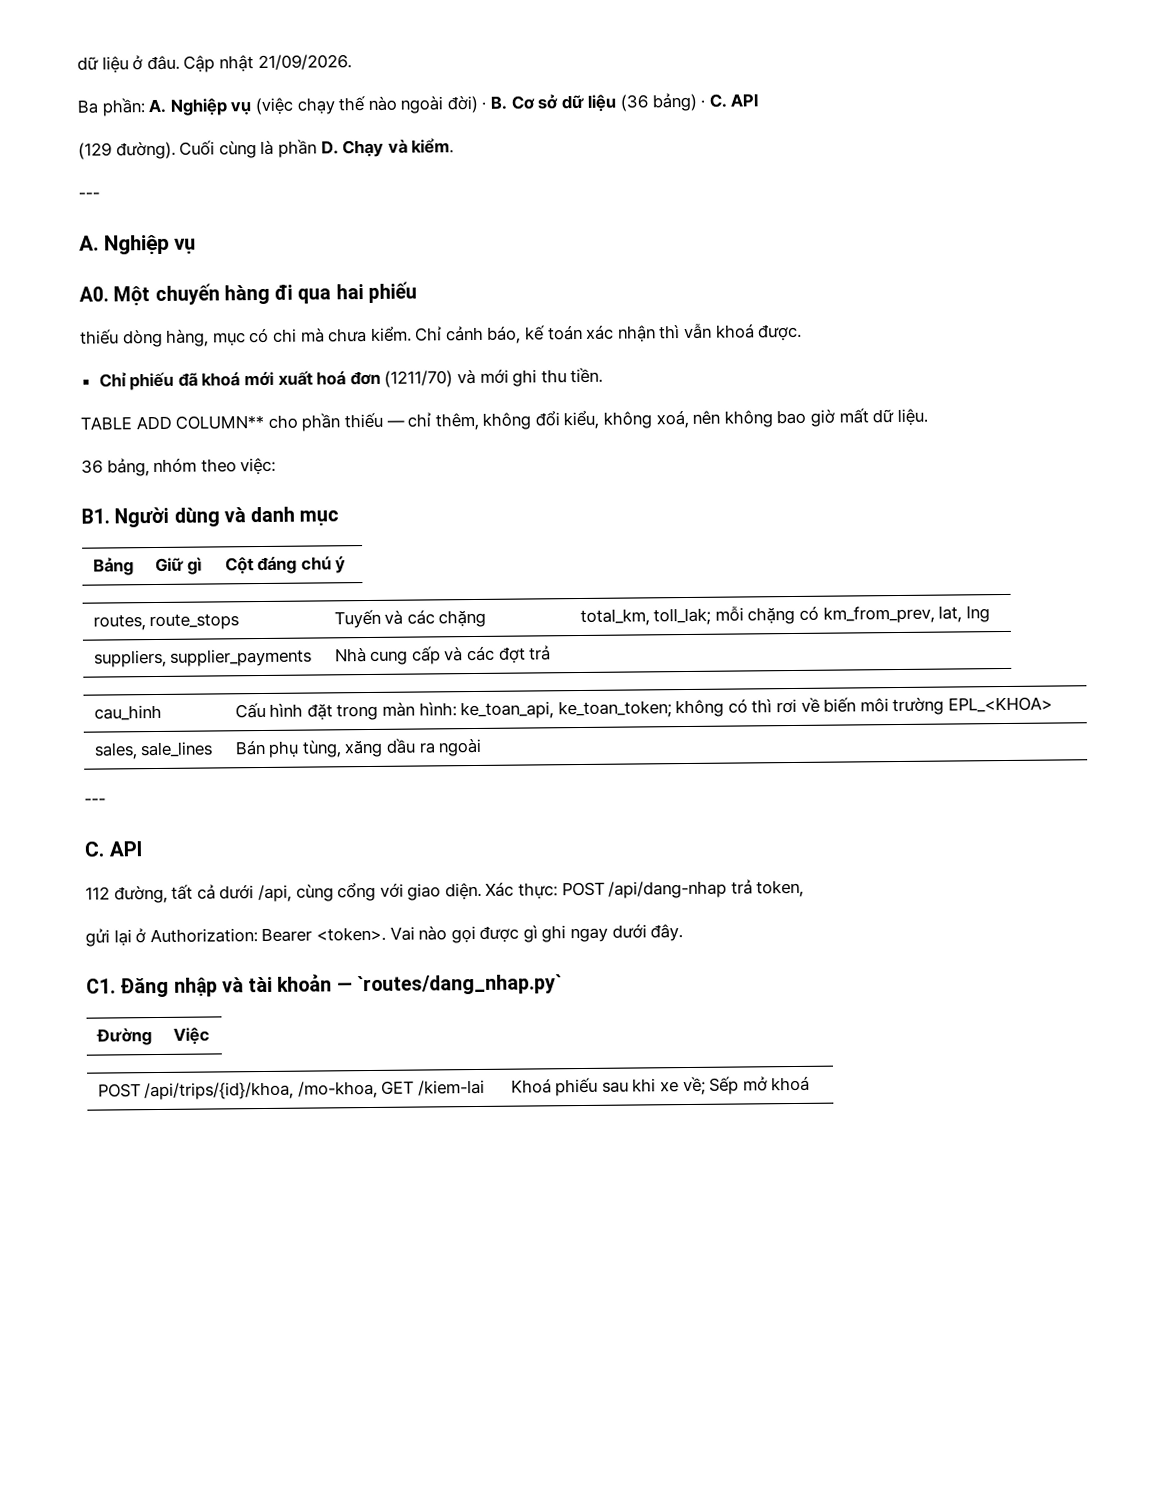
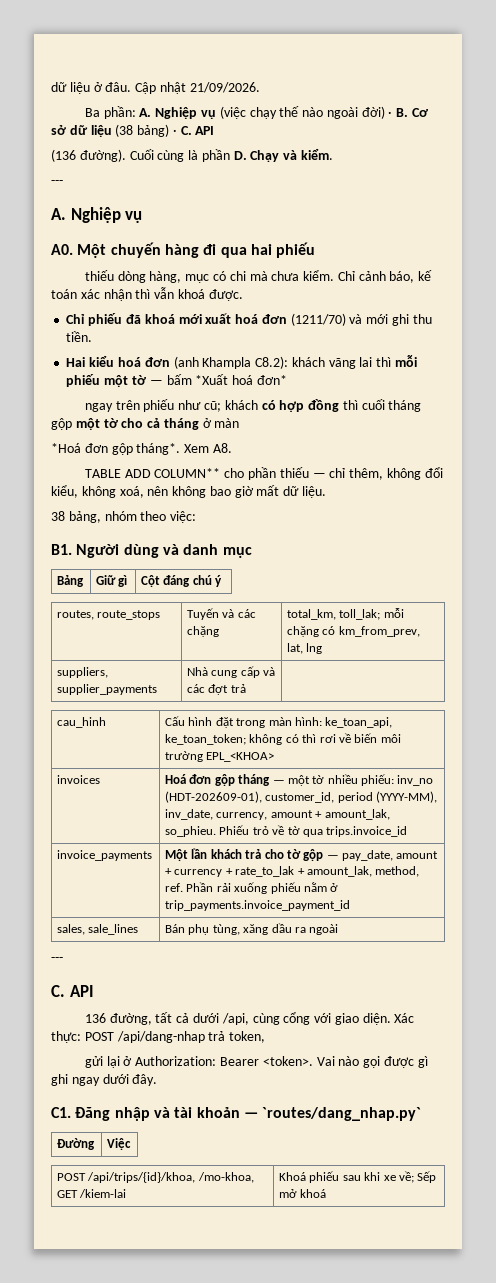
[620,94,649,112] (36 -> [115,124,134,137] (38
[78,142,112,160] (129 -> [51,149,76,162] (136
(604, 375) none -> [66,355,417,369] [66,374,287,387] [84,399,422,412] [51,418,240,430] [51,443,232,455] // Hai kiểu hoá đơn (anh Khampla C8.2): khách vãng lai thì mỗi phiếu một tờ — bấm *Xuất hoá đơn* // ngay trên phiếu như cũ; khách có hợp đồng thì cuối tháng gộp một tờ cho cả tháng ở màn // *Hoá đơn gộp tháng*. Xem A8.
[81,459,103,474] 36 -> [51,511,65,521] 38
(1054, 704) none -> [57,775,101,784] [165,774,434,786] [165,791,438,803] [165,809,390,820] [165,825,408,837] [57,850,153,861] [165,848,439,861] [165,866,420,877] [165,882,339,894] [165,900,351,911] // invoices | Hoá đơn gộp tháng — một tờ nhiều phiếu: inv_no (HDT-202609-01), customer_id, period (YYYY-MM), inv_date, currency, amount + amount_lak, so_phieu. Phiếu trỏ về tờ qua trips.invoice_id // invoice_payments | Một lần khách trả cho tờ gộp — pay_date, amount + currency + rate_to_lak + amount_lak, method, ref. Phần rải xuống phiếu nằm ở trip_payments.invoice_payment_id
[85,886,110,900] 112 -> [84,1013,106,1023] 136

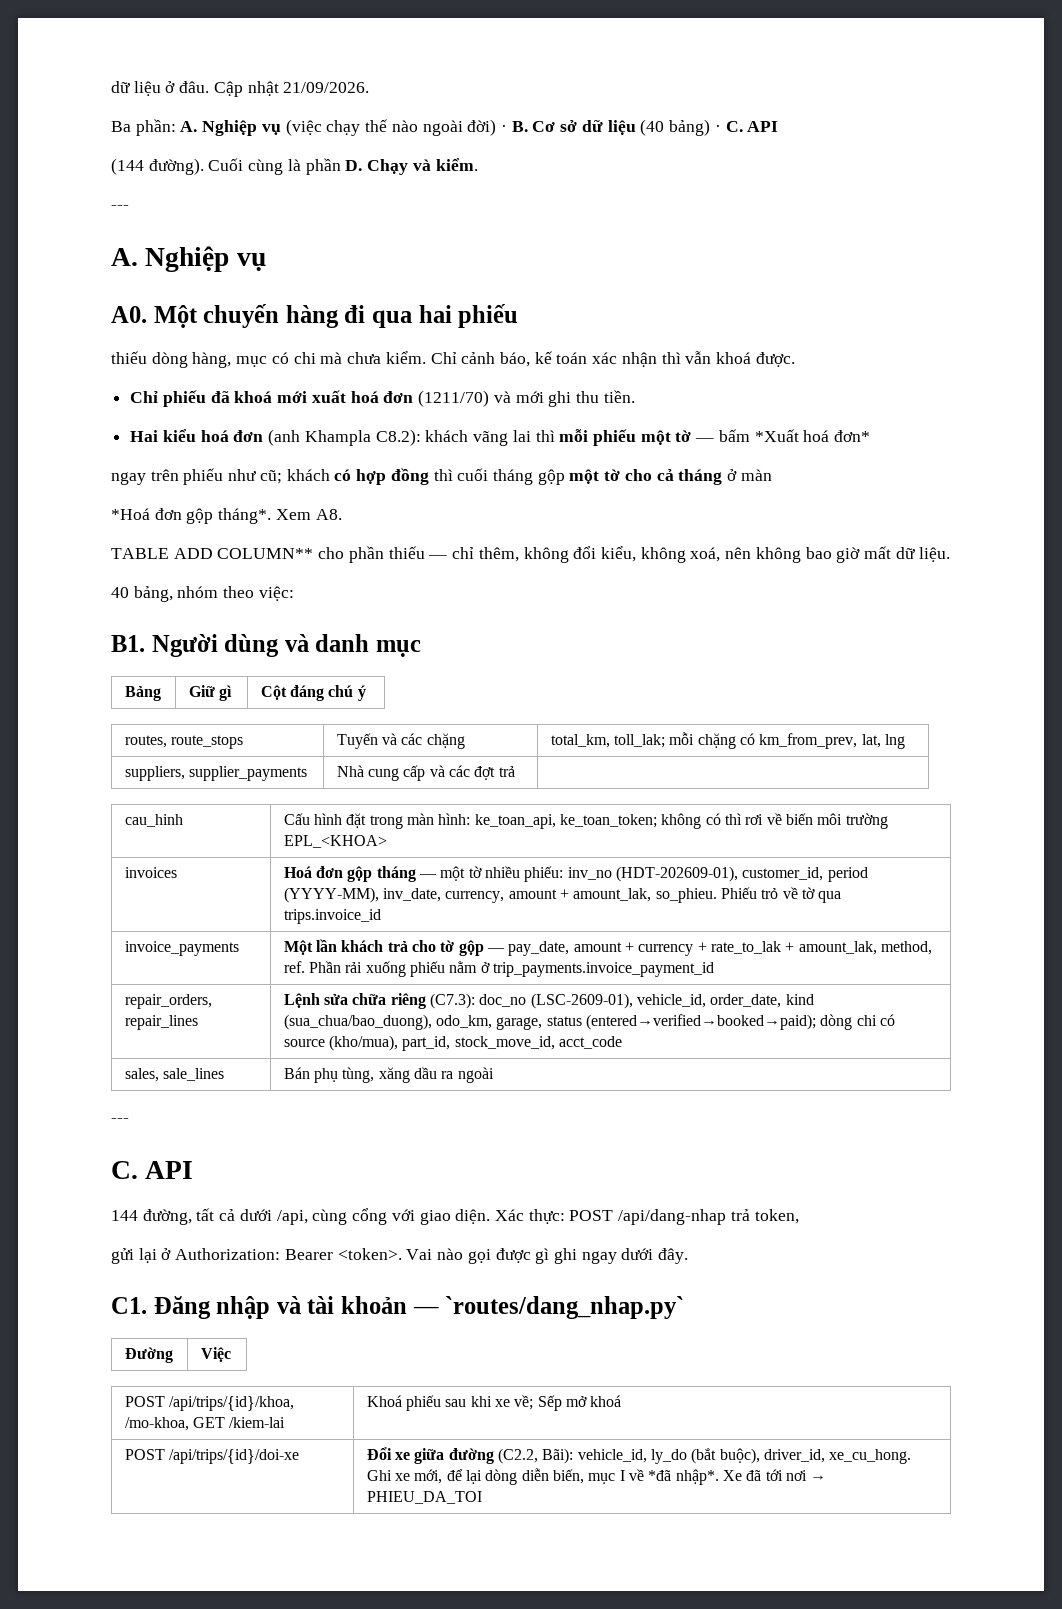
[115,124,134,137] (38 -> [640,119,665,136] (40
[51,149,76,162] (136 -> [111,158,144,175] (144
[51,511,65,521] 38 -> [111,587,129,598] 40
(351, 905) none -> [124,994,212,1009] [124,1015,198,1030] [283,993,814,1009] [283,1014,895,1030] [283,1035,623,1051] // repair_orders, repair_lines | Lệnh sửa chữa riêng (C7.3): doc_no (LSC-2609-01), vehicle_id, order_date, kind (sua_chua/bao_duong), odo_km, garage, status (entered→verified→booked→paid); dòng chi có source (kho/mua), part_id, stock_move_id, acct_code
[84,1013,106,1023] 136 -> [111,1210,138,1221] 144
(327, 1193) none -> [124,1449,300,1464] [366,1447,912,1464] [366,1468,827,1485] [366,1491,482,1504] // POST /api/trips/{id}/doi-xe | Đổi xe giữa đường (C2.2, Bãi): vehicle_id, ly_do (bắt buộc), driver_id, xe_cu_hong. Ghi xe mới, để lại dòng diễn biến, mục I về *đã nhập*. Xe đã tới nơi → PHIEU_DA_TOI

